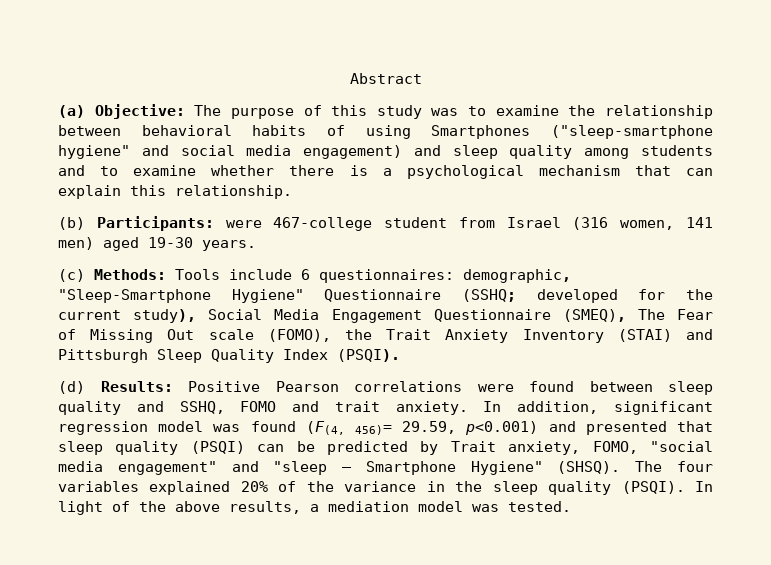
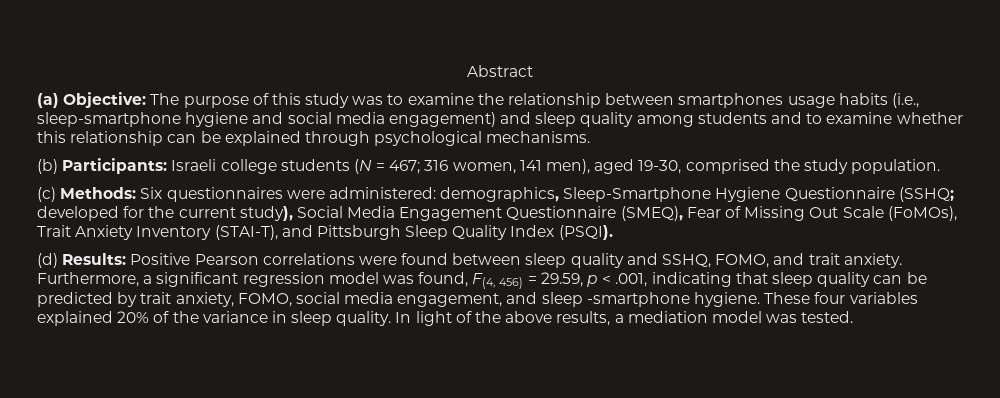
[141,125,713,139] [58,145,130,159] behavioral habits of using Smartphones ("sleep-smartphone hygiene" -> [678,93,919,108] [37,112,249,127] smartphones usage habits (i.e., sleep-smartphone hygiene
[289,165,714,179] [58,185,292,199] [58,216,714,231] [58,237,256,251] [58,269,571,283] [58,289,304,303] there is a psychological mechanism that can explain this relationship. // (b) Participants: were 467-college student from Israel (316 women, 141 men) aged 19-30 years. // (c) Methods: Tools include 6 questionnaires: demographic, "Sleep-Smartphone Hygiene" -> [37,131,591,146] [37,158,941,174] [37,187,781,202] this relationship can be explained through psychological mechanisms. // (b) Participants: Israeli college students (N = 467; 316 women, 141 men), aged 19-30, comprised the study population. // (c) Methods: Six questionnaires were administered: demographics, Sleep-Smartphone Hygiene
[637,309,665,320] The -> (683, 213) none
[208,329,372,342] scale (FOMO), the -> [842,206,957,221] Scale (FoMOs),
[617,329,672,342] (STAI) -> [214,225,278,240] (STAI-T),
[240,401,277,412] FOMO -> [715,254,770,268] FOMO,
[483,401,599,414] In addition, -> [37,272,153,287] Furthermore, a
[250,421,667,435] found (F(4, 456)= 29.59, p<0.001) and presented -> [418,272,732,289] found, F(4, 456) = 29.59, p < .001, indicating
[190,441,245,454] (PSQI) -> (871, 279) none
[450,441,496,452] Trait -> [140,292,172,304] trait
[649,441,713,452] [58,461,663,475] "social media engagement" and "sleep – Smartphone Hygiene" (SHSQ). The -> [295,292,811,307] social media engagement, and sleep -smartphone hygiene. These
[455,481,685,495] the sleep quality (PSQI). -> [291,311,392,326] sleep quality.

